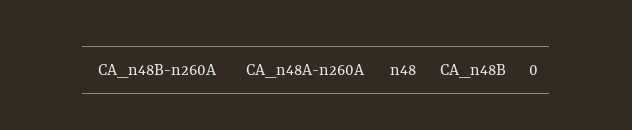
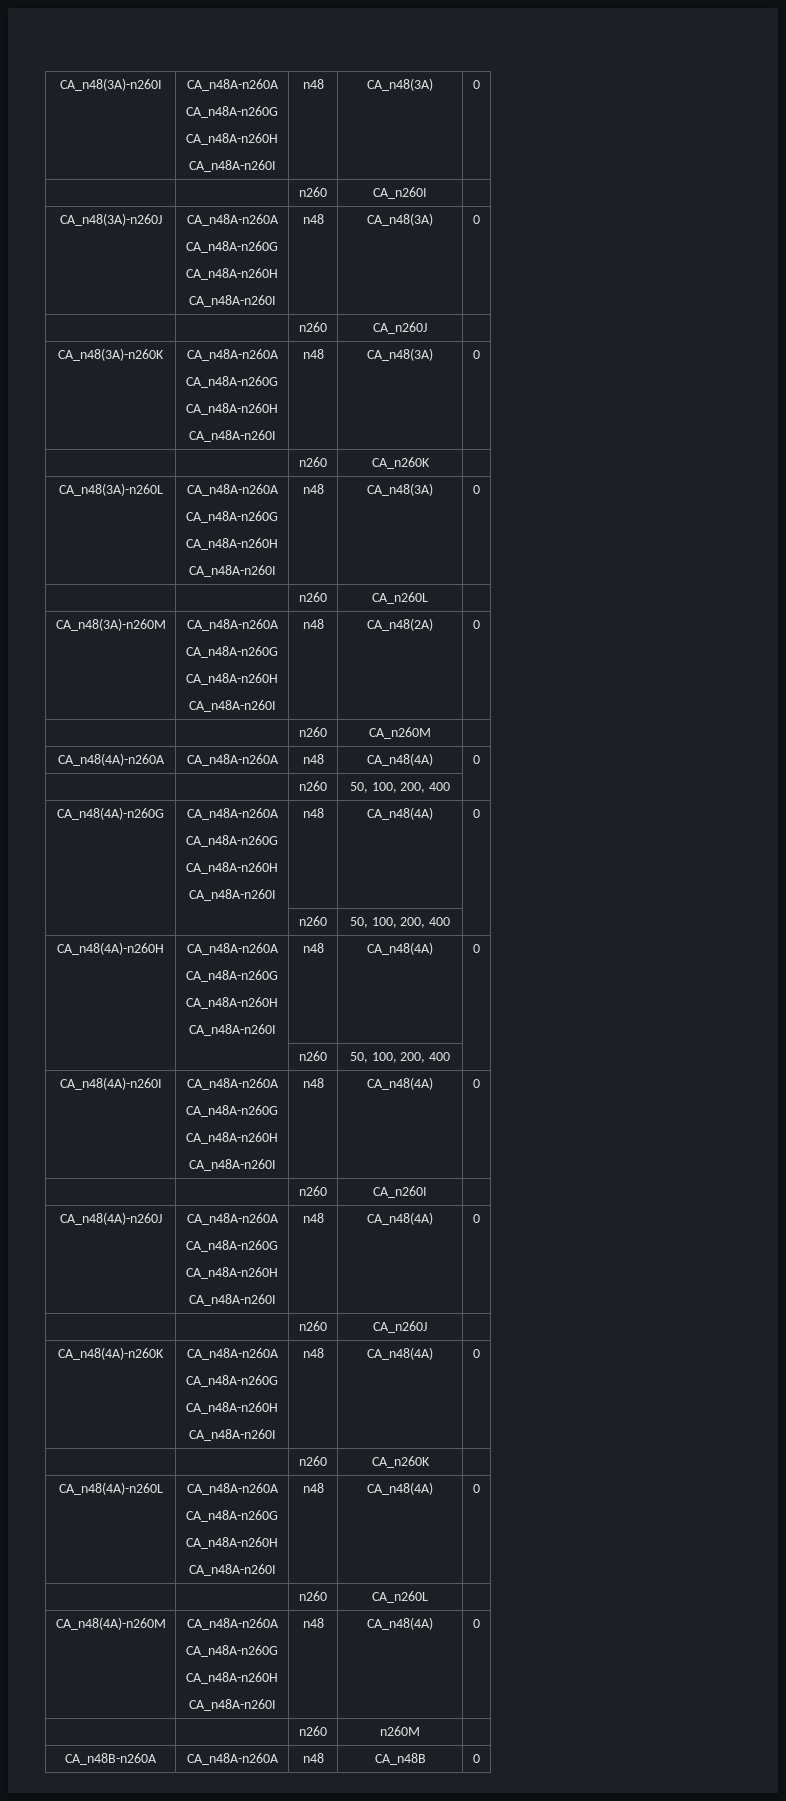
(97, 71) none -> [59,78,162,91] [186,79,279,91] [186,106,278,118] [186,133,278,145] [188,160,276,172] [302,79,324,89] [366,78,433,91] [473,80,480,89] [299,187,327,197] [372,187,427,199] [59,213,162,226] [186,214,279,226] [186,241,278,253] [186,268,278,280] [188,295,276,307] [302,214,324,224] [366,213,433,226] [473,215,480,224] [299,322,327,332] [372,322,427,334] [58,348,164,361] [186,349,279,361] [186,376,278,388] [186,403,278,415] [188,430,276,442] [302,349,324,359] [366,348,433,361] [473,350,480,359] [299,457,327,467] [371,457,430,469] [58,483,163,496] [186,484,279,496] [186,511,278,523] [186,538,278,550] [188,565,276,577] [302,484,324,494] [366,483,433,496] [473,485,480,494] [299,592,327,602] [371,592,428,604] [55,618,166,631] [186,619,279,631] [186,646,278,658] [186,673,278,685] [188,700,276,712] [302,619,324,629] [366,618,433,631] [473,620,480,629] [299,727,327,737] [368,727,431,739] [57,753,165,766] [186,754,279,766] [302,754,324,764] [366,753,433,766] [473,755,480,764] [299,781,327,791] [349,782,451,793] [57,807,164,820] [186,808,279,820] [186,835,278,847] [186,862,278,874] [188,889,276,901] [302,808,324,818] [366,807,433,820] [473,809,480,818] [299,916,327,926] [349,917,451,928] [57,942,164,955] [186,943,279,955] [186,970,278,982] [186,997,278,1009] [188,1024,276,1036] [302,943,324,953] [366,942,433,955] [473,944,480,953] [299,1051,327,1061] [349,1052,451,1063] [59,1077,162,1090] [186,1078,279,1090] [186,1105,278,1117] [186,1132,278,1144] [188,1159,276,1171] [302,1078,324,1088] [366,1077,433,1090] [473,1079,480,1088] [299,1186,327,1196] [372,1186,427,1198] [59,1212,162,1225] [186,1213,279,1225] [186,1240,278,1252] [186,1267,278,1279] [188,1294,276,1306] [302,1213,324,1223] [366,1212,433,1225] [473,1214,480,1223] [299,1321,327,1331] [372,1321,427,1333] [58,1347,164,1360] [186,1348,279,1360] [186,1375,278,1387] [186,1402,278,1414] [188,1429,276,1441] [302,1348,324,1358] [366,1347,433,1360] [473,1349,480,1358] [299,1456,327,1466] [371,1456,430,1468] [58,1482,163,1495] [186,1483,279,1495] [186,1510,278,1522] [186,1537,278,1549] [188,1564,276,1576] [302,1483,324,1493] [366,1482,433,1495] [473,1484,480,1493] [299,1591,327,1601] [371,1591,428,1603] [55,1617,166,1630] [186,1618,279,1630] [186,1645,278,1657] [186,1672,278,1684] [188,1699,276,1711] [302,1618,324,1628] [366,1617,433,1630] [473,1619,480,1628] [299,1726,327,1736] [379,1726,420,1736] CA_n48(3A)-n260I | CA_n48A-n260A // CA_n48A-n260G // CA_n48A-n260H // CA_n48A-n260I | n48 | CA_n48(3A) | 0 // | | n260 | CA_n260I | // CA_n48(3A)-n260J | CA_n48A-n260A // CA_n48A-n260G // CA_n48A-n260H // CA_n48A-n260I | n48 | CA_n48(3A) | 0 // | | n260 | CA_n260J | // CA_n48(3A)-n260K | CA_n48A-n260A // CA_n48A-n260G // CA_n48A-n260H // CA_n48A-n260I | n48 | CA_n48(3A) | 0 // | | n260 | CA_n260K | // CA_n48(3A)-n260L | CA_n48A-n260A // CA_n48A-n260G // CA_n48A-n260H // CA_n48A-n260I | n48 | CA_n48(3A) | 0 // | | n260 | CA_n260L | // CA_n48(3A)-n260M | CA_n48A-n260A // CA_n48A-n260G // CA_n48A-n260H // CA_n48A-n260I | n48 | CA_n48(2A) | 0 // | | n260 | CA_n260M | // CA_n48(4A)-n260A | CA_n48A-n260A | n48 | CA_n48(4A) | 0 // | | n260 | 50, 100, 200, 400 | // CA_n48(4A)-n260G | CA_n48A-n260A // CA_n48A-n260G // CA_n48A-n260H // CA_n48A-n260I | n48 | CA_n48(4A) | 0 // | | n260 | 50, 100, 200, 400 | // CA_n48(4A)-n260H | CA_n48A-n260A // CA_n48A-n260G // CA_n48A-n260H // CA_n48A-n260I | n48 | CA_n48(4A) | 0 // | | n260 | 50, 100, 200, 400 | // CA_n48(4A)-n260I | CA_n48A-n260A // CA_n48A-n260G // CA_n48A-n260H // CA_n48A-n260I | n48 | CA_n48(4A) | 0 // | | n260 | CA_n260I | // CA_n48(4A)-n260J | CA_n48A-n260A // CA_n48A-n260G // CA_n48A-n260H // CA_n48A-n260I | n48 | CA_n48(4A) | 0 // | | n260 | CA_n260J | // CA_n48(4A)-n260K | CA_n48A-n260A // CA_n48A-n260G // CA_n48A-n260H // CA_n48A-n260I | n48 | CA_n48(4A) | 0 // | | n260 | CA_n260K | // CA_n48(4A)-n260L | CA_n48A-n260A // CA_n48A-n260G // CA_n48A-n260H // CA_n48A-n260I | n48 | CA_n48(4A) | 0 // | | n260 | CA_n260L | // CA_n48(4A)-n260M | CA_n48A-n260A // CA_n48A-n260G // CA_n48A-n260H // CA_n48A-n260I | n48 | CA_n48(4A) | 0 // | | n260 | n260M | //

